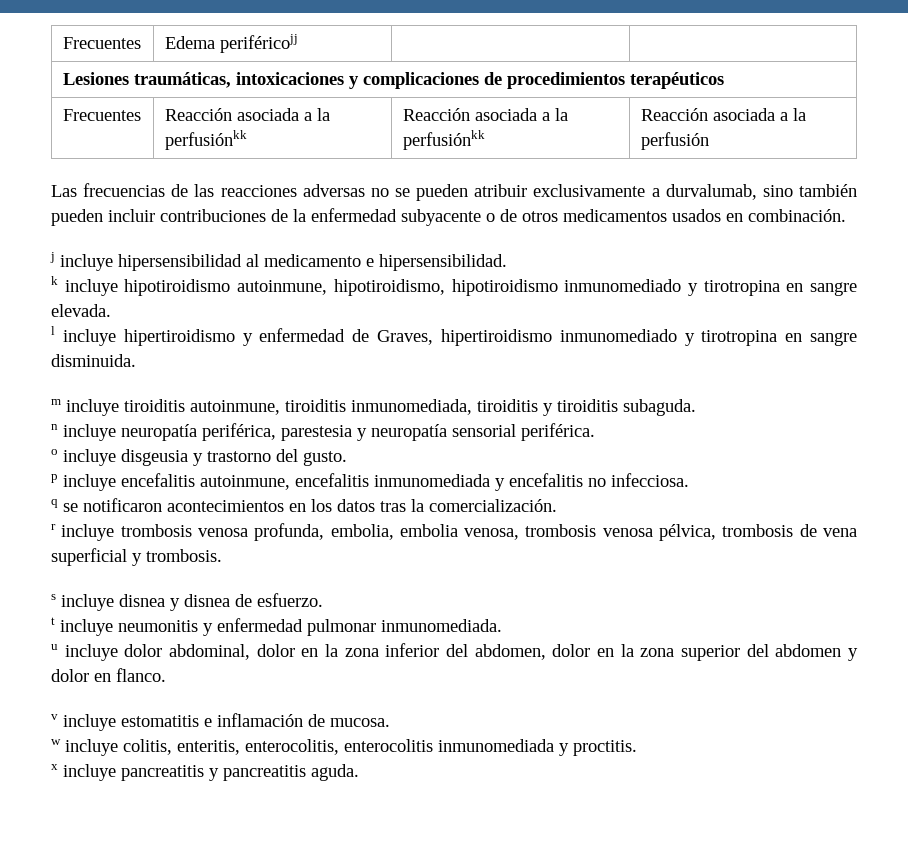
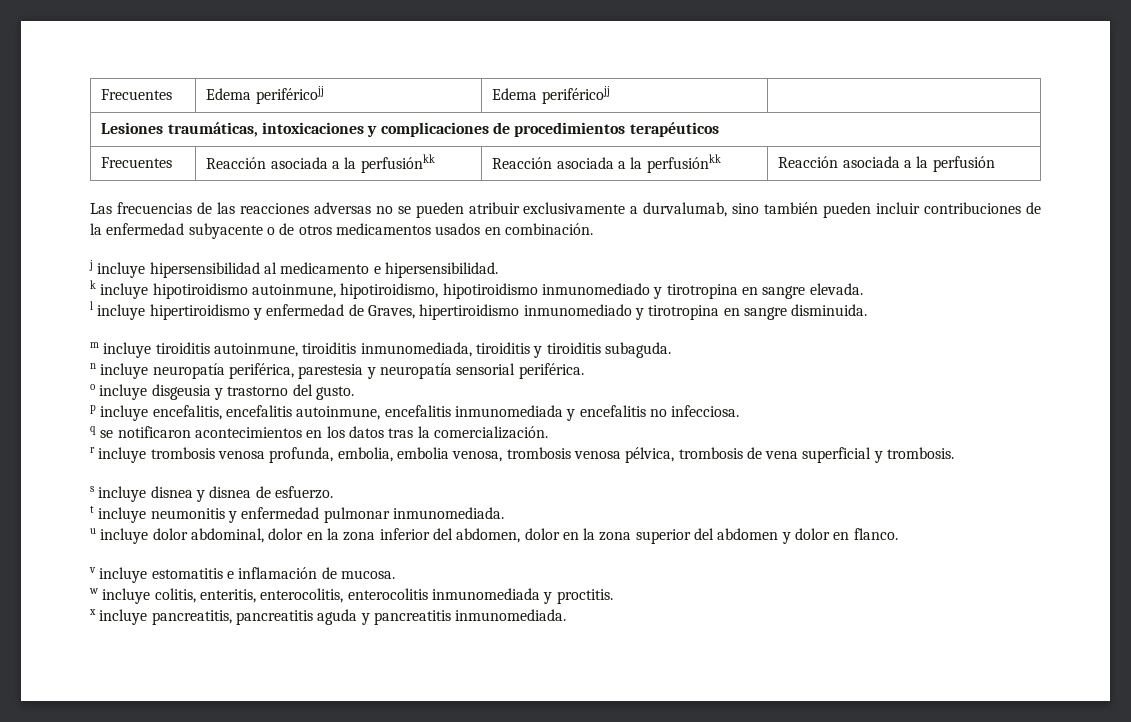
(298, 43) none -> [492,86,610,104] Edema periféricojj
(116, 482) none -> [152,405,222,420] encefalitis,
[121,765,204,781] pancreatitis -> [151,609,358,625] pancreatitis, pancreatitis aguda
[311,764,359,781] aguda. -> [455,609,567,621] inmunomediada.

